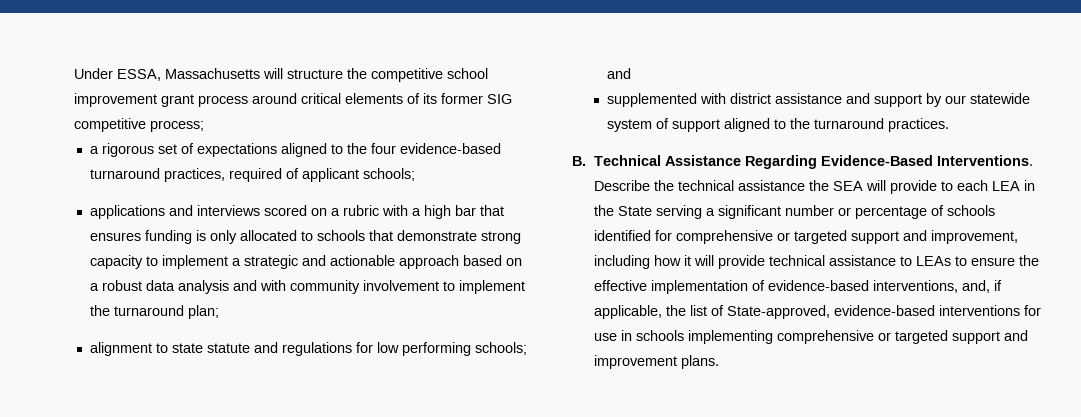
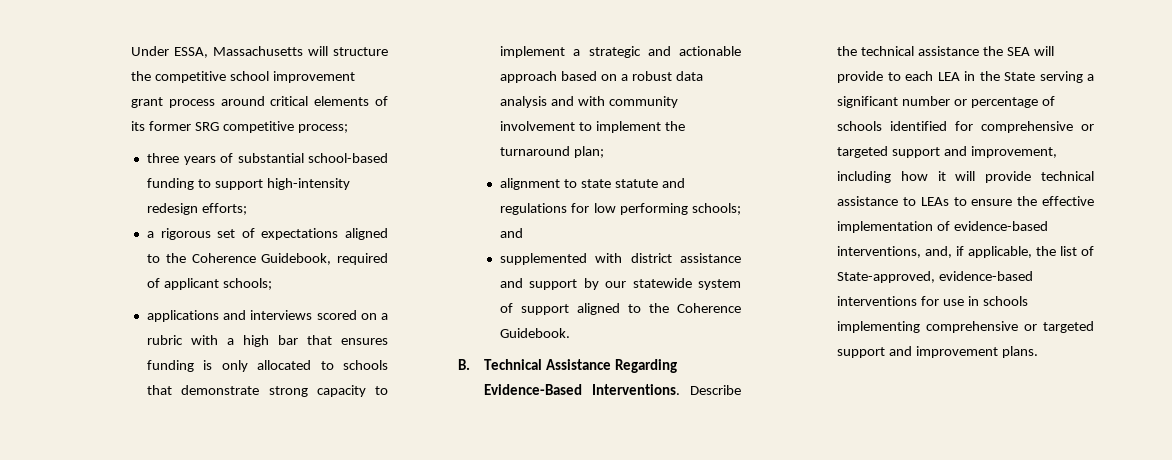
[486,94,512,104] SIG -> [194,122,219,131] SRG
(204, 126) none -> [147,153,388,165] [147,178,350,190] [147,203,248,215] // three years of substantial school-based funding to support high-intensity redesign efforts;
[370,143,501,154] [89,168,225,182] four evidence-based turnaround practices, -> [191,253,332,265] Coherence Guidebook,
[813,118,949,132] turnaround practices. -> [677,303,741,313] [500,328,571,338] Coherence Guidebook.

